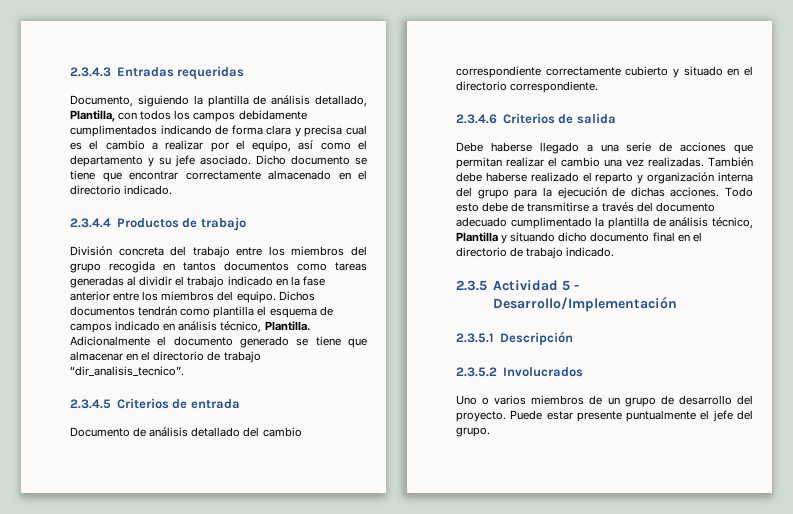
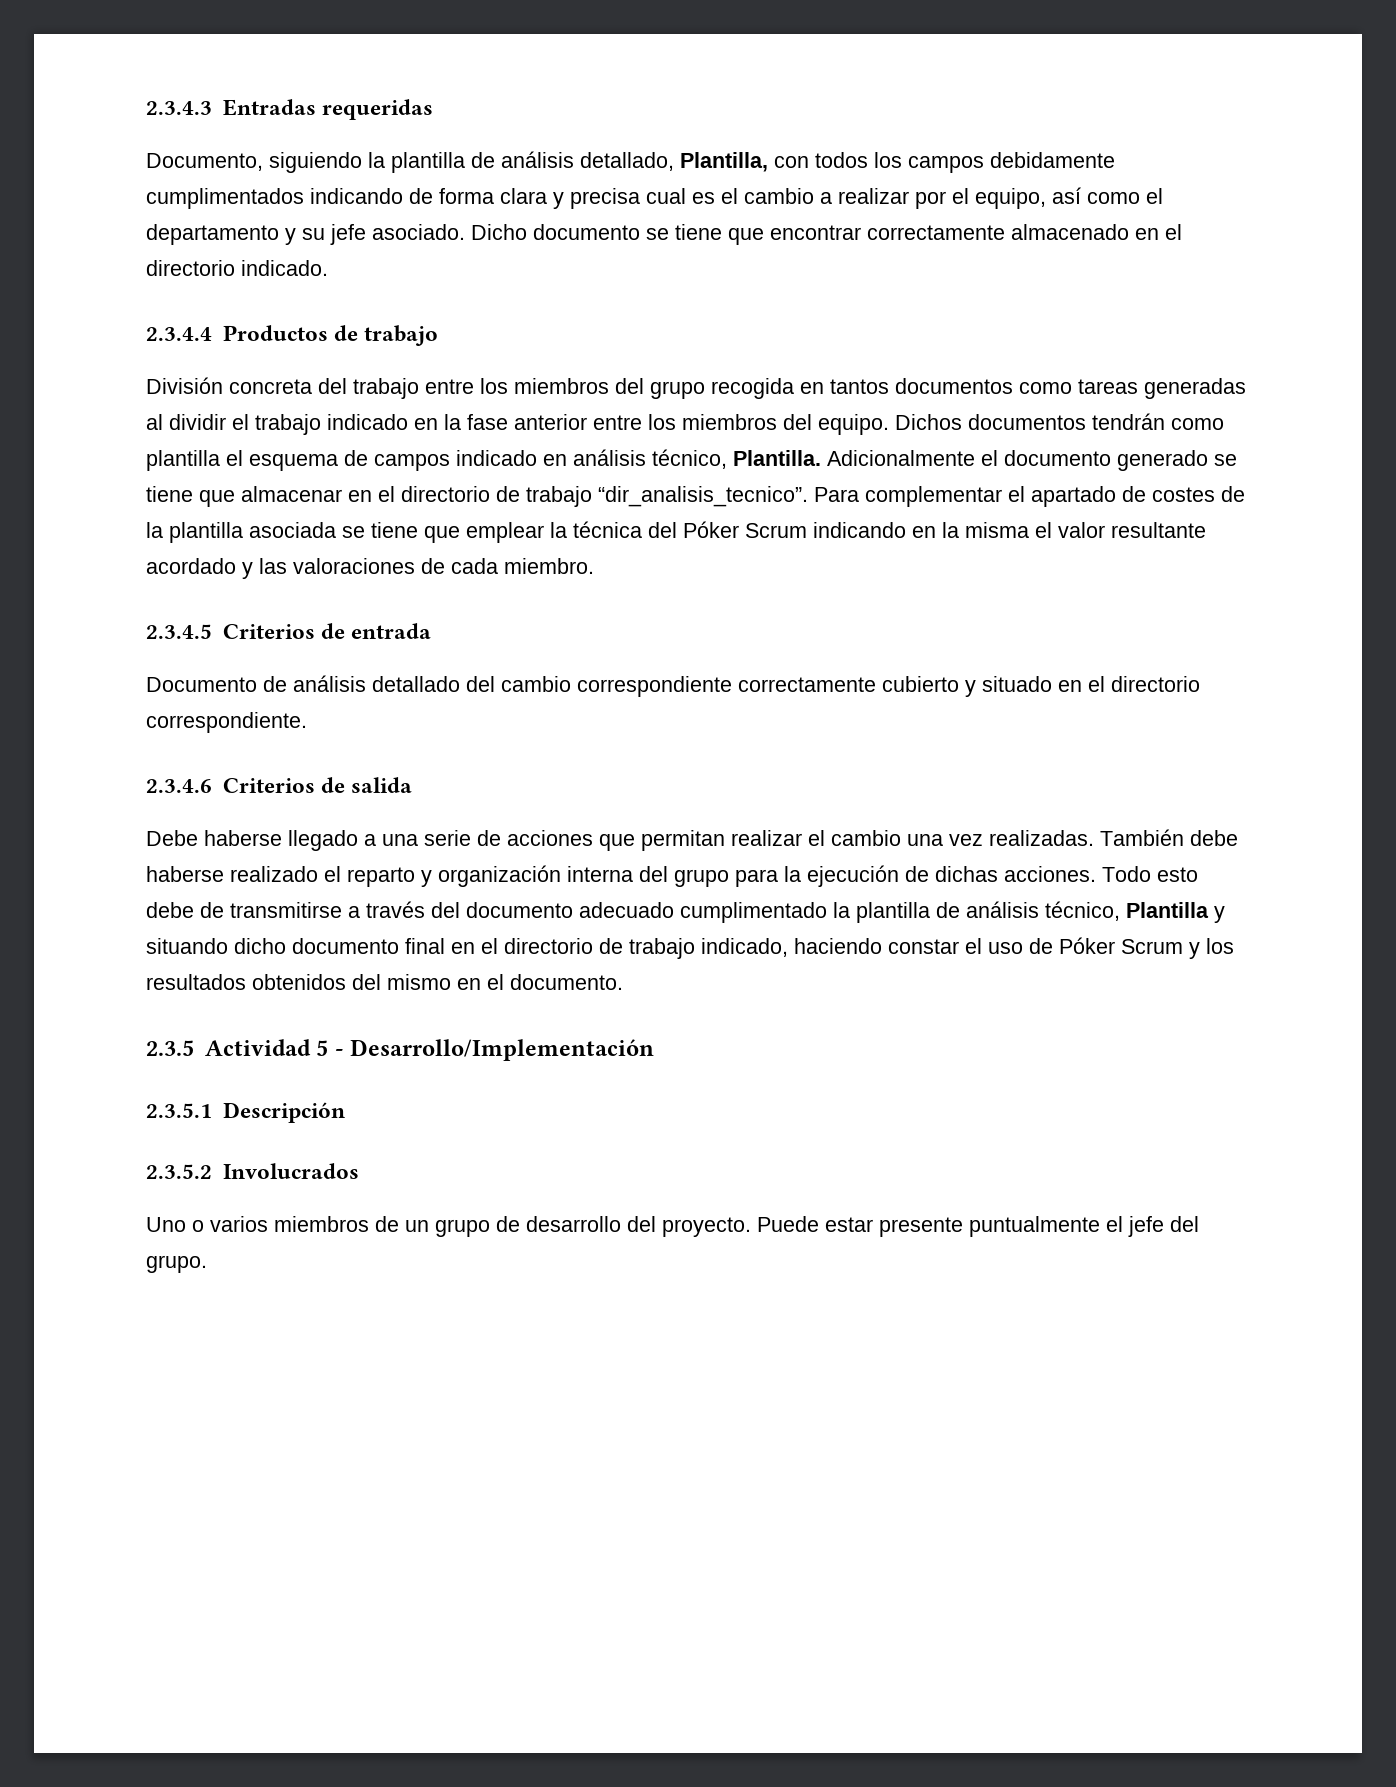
(184, 371) none -> [814,486,1245,507] [146,521,1206,543] [146,558,594,579] Para complementar el apartado de costes de la plantilla asociada se tiene que emplear la técnica del Póker Scrum indicando en la misma el valor resultante acordado y las valoraciones de cada miembro.
[566,247,615,257] indicado. -> [701,937,1234,959] [146,974,623,990] indicado, haciendo constar el uso de Póker Scrum y los resultados obtenidos del mismo en el documento.

